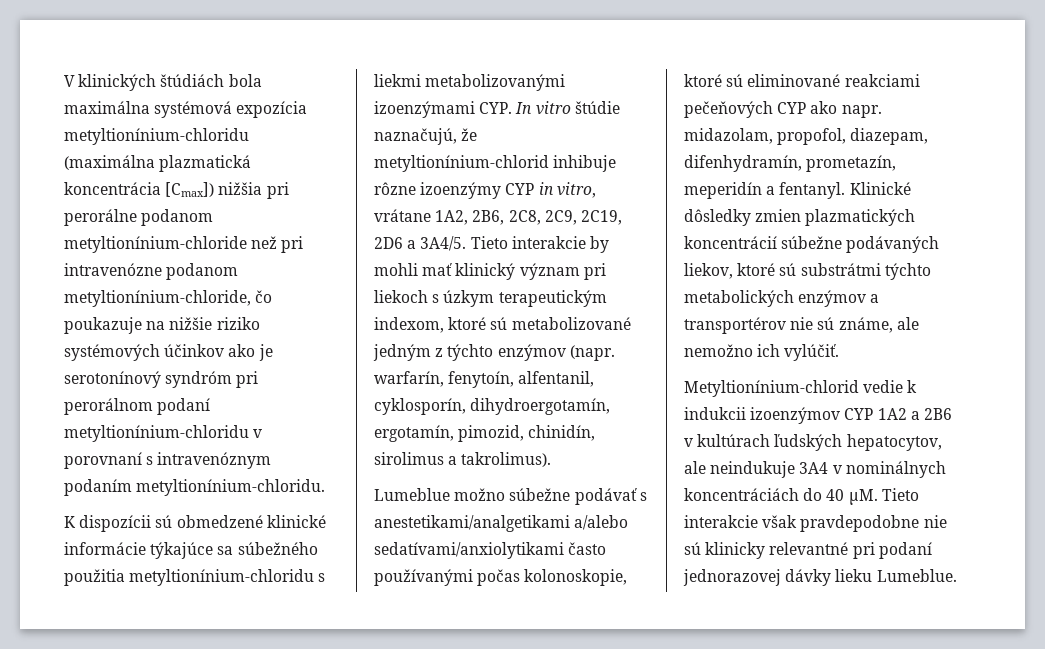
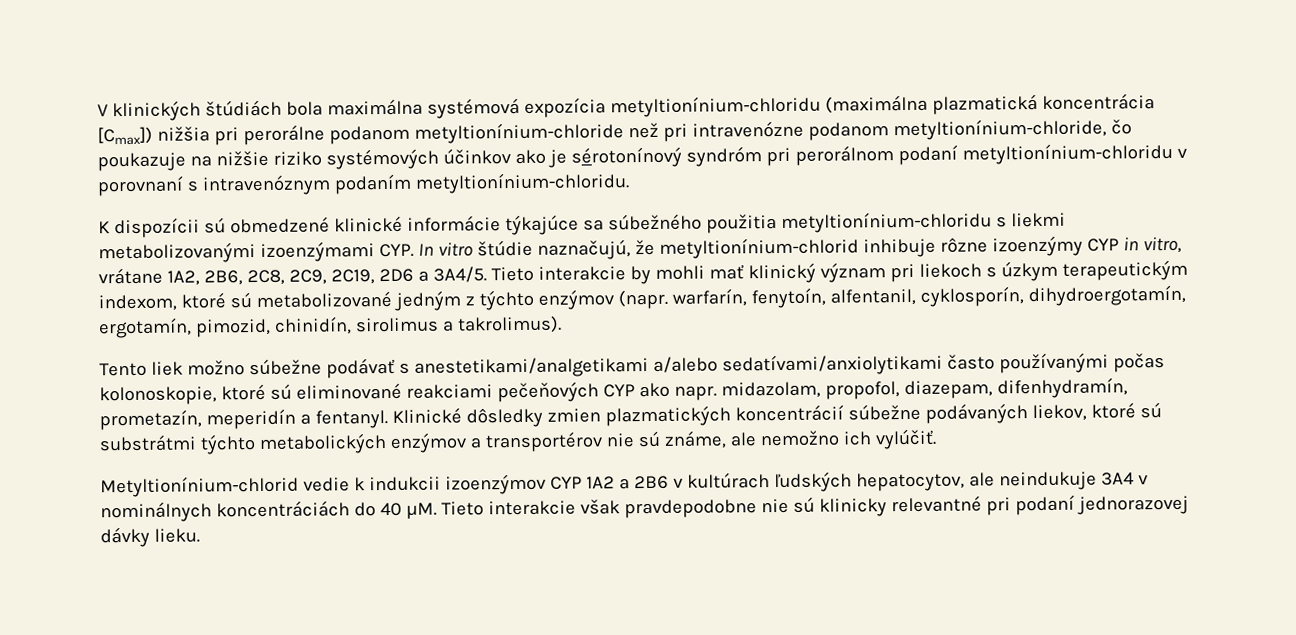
[64,371,161,388] serotonínový -> [570,146,682,168] sérotonínový
[374,488,450,501] Lumeblue -> [99,361,183,377] Tento liek
[835,569,957,582] lieku Lumeblue. -> [153,528,200,543] lieku.

